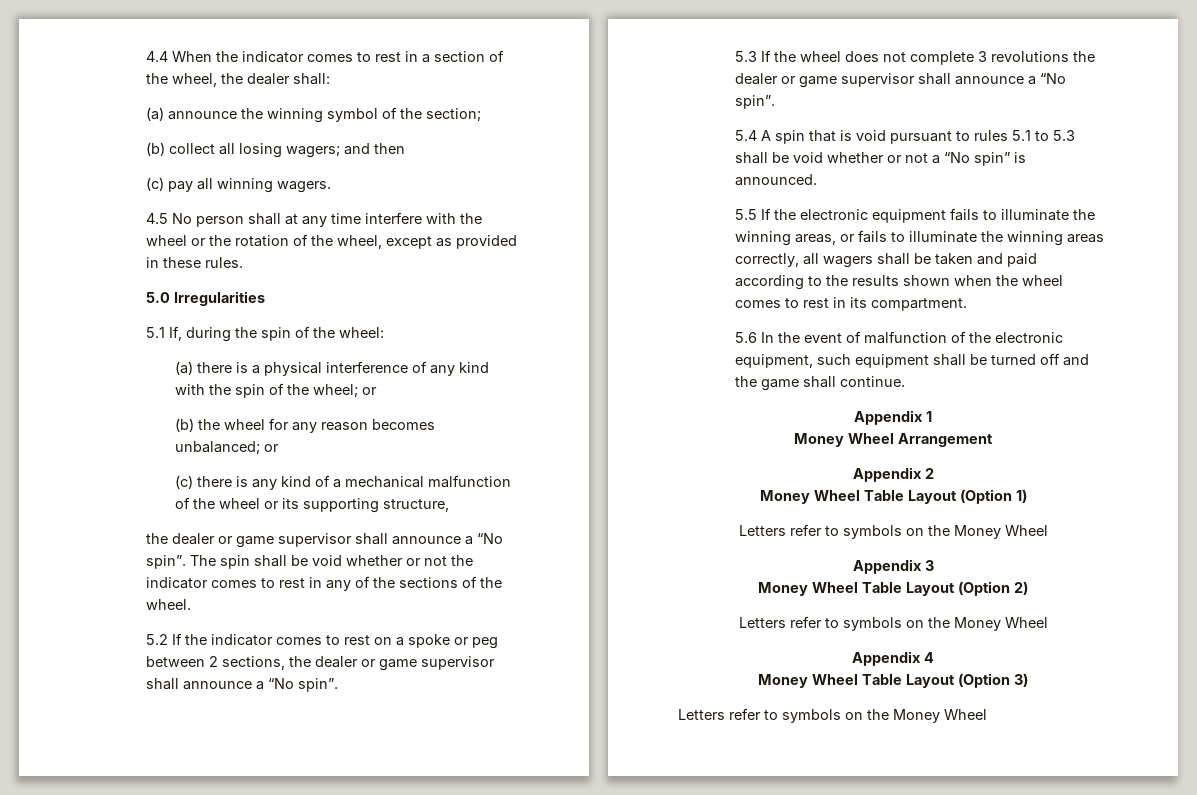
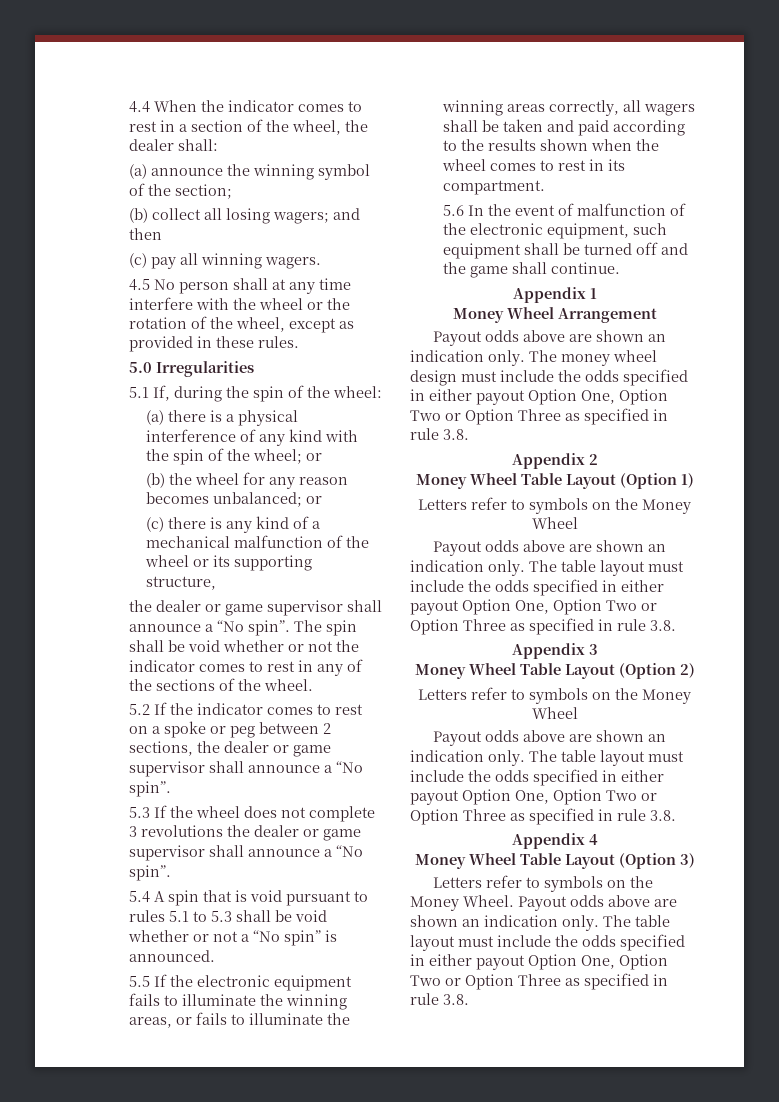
(993, 440) none -> [433,330,667,346] [410,350,657,366] [410,369,688,386] [410,389,668,405] [410,408,668,425] [410,428,469,440] // Payout odds above are shown an indication only. The money wheel design must include the odds specified in either payout Option One, Option Two or Option Three as specified in rule 3.8.
(1048, 530) none -> [433,540,667,556] [410,560,684,576] [410,579,664,596] [410,599,657,615] [410,618,676,635] // Payout odds above are shown an indication only. The table layout must include the odds specified in either payout Option One, Option Two or Option Three as specified in rule 3.8.
(1048, 622) none -> [433,730,667,746] [410,750,684,766] [410,769,664,786] [410,789,657,805] [410,808,676,825] // Payout odds above are shown an indication only. The table layout must include the odds specified in either payout Option One, Option Two or Option Three as specified in rule 3.8.
[944,709,987,720] Wheel -> [463,895,677,911] [410,915,670,931] [410,934,685,951] [410,954,668,970] [410,973,668,990] [410,993,469,1005] Wheel. Payout odds above are shown an indication only. The table layout must include the odds specified in either payout Option One, Option Two or Option Three as specified in rule 3.8.

